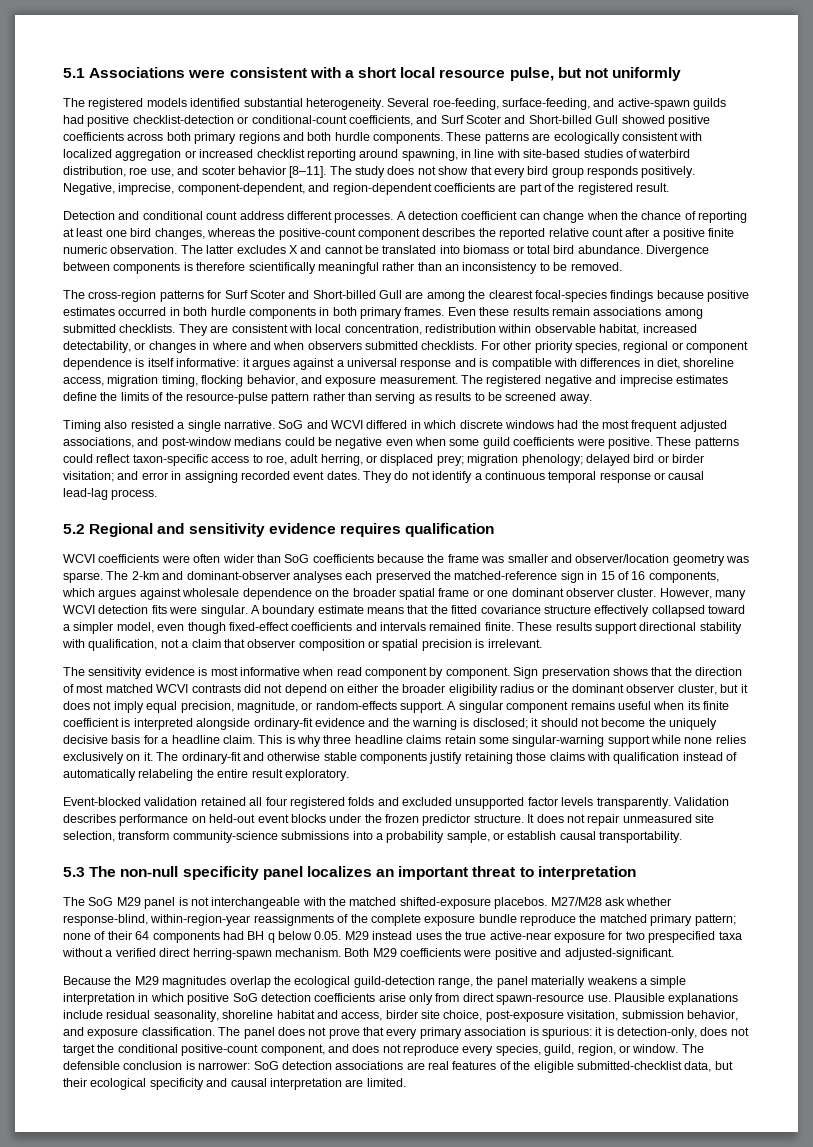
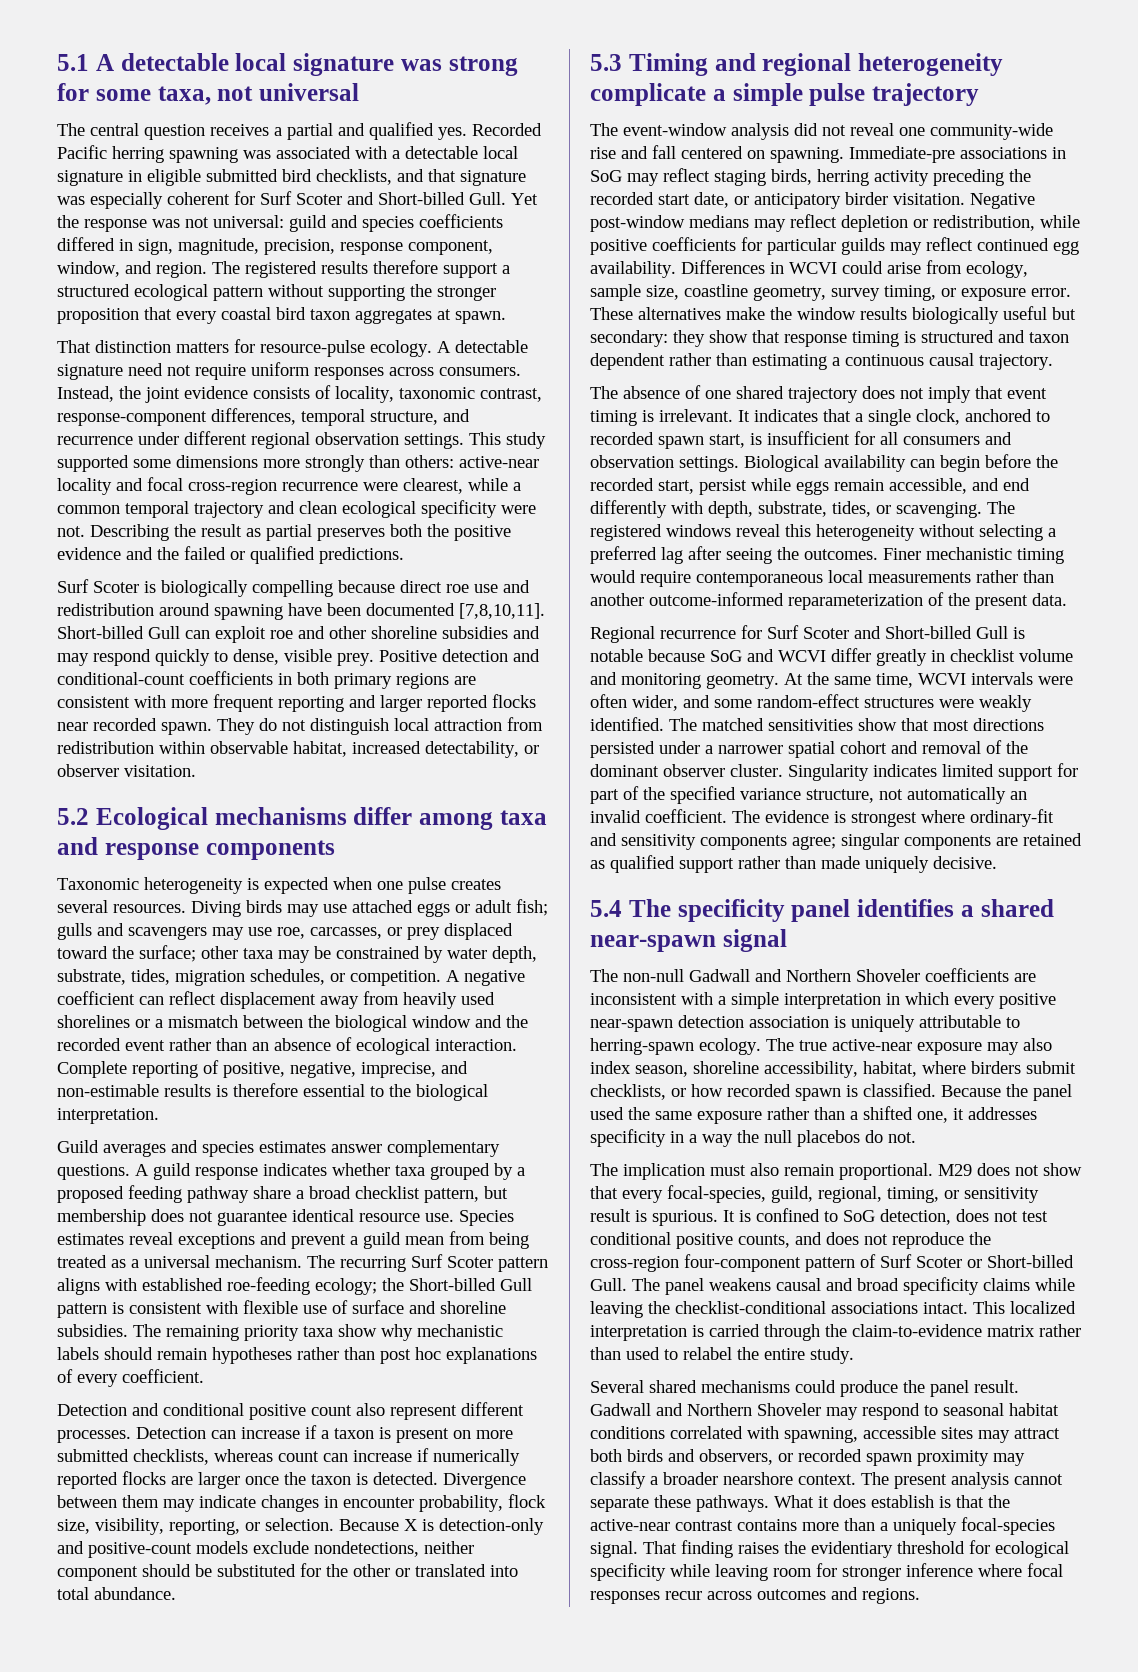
[89,67,682,81] [63,98,727,110] [63,115,710,127] [63,132,703,144] [63,149,691,161] [63,166,696,178] [63,183,670,195] [63,211,747,223] [63,228,735,240] [63,245,709,257] [63,262,622,274] [63,290,749,302] [63,307,703,319] [63,324,422,336] Associations were consistent with a short local resource pulse, but not uniformly // The registered models identified substantial heterogeneity. Several roe-feeding, surface-feeding, and active-spawn guilds had positive checklist-detection or conditional-count coefficients, and Surf Scoter and Short-billed Gull showed positive coefficients across both primary regions and both hurdle components. These patterns are ecologically consistent with localized aggregation or increased checklist reporting around spawning, in line with site-based studies of waterbird distribution, roe use, and scoter behavior [8–11]. The study does not show that every bird group responds positively. Negative, imprecise, component-dependent, and region-dependent coefficients are part of the registered result. // Detection and conditional count address different processes. A detection coefficient can change when the chance of reporting at least one bird changes, whereas the positive-count component describes the reported relative count after a positive finite numeric observation. The latter excludes X and cannot be translated into biomass or total bird abundance. Divergence between components is therefore scientifically meaningful rather than an inconsistency to be removed. // The cross-region patterns for Surf Scoter and Short-billed Gull are among the clearest focal-species findings because positive estimates occurred in both hurdle components in both primary frames. Even these results remain associations among submitted checklists. They are consistent with local concentration, -> [95,53,518,76] [57,83,359,105] [57,122,542,140] [57,145,518,163] [57,169,526,186] [57,191,538,209] [57,214,503,232] [57,237,493,255] [57,260,510,278] [57,284,496,301] [57,307,506,324] [57,339,528,357] [57,362,521,380] [57,385,542,403] [57,408,470,426] [57,431,546,449] [57,455,539,472] [57,477,521,495] [57,500,536,518] [57,524,511,541] [57,546,404,564] [57,579,530,597] [57,603,545,620] [57,626,540,643] [57,649,540,666] [57,671,476,689] [57,694,536,712] [57,717,543,735] A detectable local signature was strong for some taxa, not universal // The central question receives a partial and qualified yes. Recorded Pacific herring spawning was associated with a detectable local signature in eligible submitted bird checklists, and that signature was especially coherent for Surf Scoter and Short-billed Gull. Yet the response was not universal: guild and species coefficients differed in sign, magnitude, precision, response component, window, and region. The registered results therefore support a structured ecological pattern without supporting the stronger proposition that every coastal bird taxon aggregates at spawn. // That distinction matters for resource-pulse ecology. A detectable signature need not require uniform responses across consumers. Instead, the joint evidence consists of locality, taxonomic contrast, response-component differences, temporal structure, and recurrence under different regional observation settings. This study supported some dimensions more strongly than others: active-near locality and focal cross-region recurrence were clearest, while a common temporal trajectory and clean ecological specificity were not. Describing the result as partial preserves both the positive evidence and the failed or qualified predictions. // Surf Scoter is biologically compelling because direct roe use and redistribution around spawning have been documented [7,8,10,11]. Short-billed Gull can exploit roe and other shoreline subsidies and may respond quickly to dense, visible prey. Positive detection and conditional-count coefficients in both primary regions are consistent with more frequent reporting and larger reported flocks near recorded spawn. They do not distinguish local attraction from
[148,341,748,353] [63,358,735,370] [63,375,728,387] [63,392,592,404] [63,420,727,432] [63,437,739,449] [63,454,704,466] [63,471,705,483] [63,488,158,500] [63,523,495,537] [63,554,749,566] [63,571,719,583] [62,588,746,600] [63,605,745,617] [63,622,742,634] [62,639,542,651] [63,667,742,679] [63,684,748,696] [63,701,729,713] [63,718,717,730] [63,735,746,747] [63,752,737,764] [63,769,349,781] [63,797,729,809] [63,814,714,826] [63,831,683,843] [63,866,636,880] [63,897,672,909] [63,914,736,926] [63,931,742,943] [62,948,674,960] [63,976,637,988] changes in where and when observers submitted checklists. For other priority species, regional or component dependence is itself informative: it argues against a universal response and is compatible with differences in diet, shoreline access, migration timing, flocking behavior, and exposure measurement. The registered negative and imprecise estimates define the limits of the resource-pulse pattern rather than serving as results to be screened away. // Timing also resisted a single narrative. SoG and WCVI differed in which discrete windows had the most frequent adjusted associations, and post-window medians could be negative even when some guild coefficients were positive. These patterns could reflect taxon-specific access to roe, adult herring, or displaced prey; migration phenology; delayed bird or birder visitation; and error in assigning recorded event dates. They do not identify a continuous temporal response or causal lead-lag process. // 5.2 Regional and sensitivity evidence requires qualification // WCVI coefficients were often wider than SoG coefficients because the frame was smaller and observer/location geometry was sparse. The 2-km and dominant-observer analyses each preserved the matched-reference sign in 15 of 16 components, which argues against wholesale dependence on the broader spatial frame or one dominant observer cluster. However, many WCVI detection fits were singular. A boundary estimate means that the fitted covariance structure effectively collapsed toward a simpler model, even though fixed-effect coefficients and intervals remained finite. These results support directional stability with qualification, not a claim that observer composition or spatial precision is irrelevant. // The sensitivity evidence is most informative when read component by component. Sign preservation shows that the direction of most matched WCVI contrasts did not depend on either the broader eligibility radius or the dominant observer cluster, but it does not imply equal precision, magnitude, or random-effects support. A singular component remains useful when its finite coefficient is interpreted alongside ordinary-fit evidence and the warning is disclosed; it should not become the uniquely decisive basis for a headline claim. This is why three headline claims retain some singular-warning support while none relies exclusively on it. The ordinary-fit and otherwise stable components justify retaining those claims with qualification instead of automatically relabeling the entire result exploratory. // Event-blocked validation retained all four registered folds and excluded unsupported factor levels transparently. Validation describes performance on held-out event blocks under the frozen predictor structure. It does not repair unmeasured site selection, transform community-science submissions into a probability sample, or establish causal transportability. // 5.3 The non-null specificity panel localizes an important threat to interpretation // The SoG M29 panel is not interchangeable with the matched shifted-exposure placebos. M27/M28 ask whether response-blind, within-region-year reassignments of the complete exposure bundle reproduce the matched primary pattern; none of their 64 components had BH q below 0.05. M29 instead uses the true active-near exposure for two prespecified taxa without a verified direct herring-spawn mechanism. Both M29 coefficients were positive and adjusted-significant. // Because the M29 magnitudes overlap the ecological guild-detection range, the panel materially weakens -> [57,764,196,777] [57,807,547,830] [57,837,335,860] [57,877,501,894] [57,899,548,917] [57,923,513,940] [57,945,537,963] [57,969,525,986] [57,991,495,1009] [57,1015,528,1032] [57,1037,517,1055] [57,1060,468,1078] [57,1083,488,1101] [57,1108,159,1124] [57,1140,500,1157] [57,1163,525,1180] [57,1185,508,1203] [57,1209,514,1226] [57,1231,529,1249] [57,1254,548,1272] [57,1277,532,1295] [57,1300,506,1318] [57,1324,503,1341] [57,1347,537,1364] [57,1369,204,1387] [57,1402,524,1420] [57,1425,513,1443] [57,1448,520,1466] [57,1471,526,1489] [57,1494,546,1512] [57,1518,544,1535] [57,1541,474,1558] [57,1563,518,1581] [57,1587,176,1600] [590,53,1003,76] [590,83,979,106] [590,123,1053,140] [590,145,1066,163] [590,168,1031,186] [590,192,1035,209] [590,214,1080,232] [590,237,1079,255] [590,260,1028,278] [590,284,1071,301] [590,306,1076,324] [590,330,1069,347] [590,353,1053,370] [590,385,1047,403] [590,409,1050,426] [590,431,1012,449] [590,454,1058,472] [590,478,1030,495] [590,500,1015,518] [590,524,1056,541] [590,546,1064,564] [590,570,1054,587] [590,592,1067,610] [590,625,1025,643] [590,648,1073,666] [590,672,1073,689] [590,694,1032,712] [590,717,1044,731] [590,740,1028,758] [590,763,1078,781] [590,786,1027,804] [590,809,1054,827] [590,833,1082,850] [590,855,997,873] [590,899,1054,922] [590,929,787,952] [590,968,1036,982] [590,992,713,1005] observer visitation. // 5.2 Ecological mechanisms differ among taxa and response components // Taxonomic heterogeneity is expected when one pulse creates several resources. Diving birds may use attached eggs or adult fish; gulls and scavengers may use roe, carcasses, or prey displaced toward the surface; other taxa may be constrained by water depth, substrate, tides, migration schedules, or competition. A negative coefficient can reflect displacement away from heavily used shorelines or a mismatch between the biological window and the recorded event rather than an absence of ecological interaction. Complete reporting of positive, negative, imprecise, and non-estimable results is therefore essential to the biological interpretation. // Guild averages and species estimates answer complementary questions. A guild response indicates whether taxa grouped by a proposed feeding pathway share a broad checklist pattern, but membership does not guarantee identical resource use. Species estimates reveal exceptions and prevent a guild mean from being treated as a universal mechanism. The recurring Surf Scoter pattern aligns with established roe-feeding ecology; the Short-billed Gull pattern is consistent with flexible use of surface and shoreline subsidies. The remaining priority taxa show why mechanistic labels should remain hypotheses rather than post hoc explanations of every coefficient. // Detection and conditional positive count also represent different processes. Detection can increase if a taxon is present on more submitted checklists, whereas count can increase if numerically reported flocks are larger once the taxon is detected. Divergence between them may indicate changes in encounter probability, flock size, visibility, reporting, or selection. Because X is detection-only and positive-count models exclude nondetections, neither component should be substituted for the other or translated into total abundance. // 5.3 Timing and regional heterogeneity complicate a simple pulse trajectory // The event-window analysis did not reveal one community-wide rise and fall centered on spawning. Immediate-pre associations in SoG may reflect staging birds, herring activity preceding the recorded start date, or anticipatory birder visitation. Negative post-window medians may reflect depletion or redistribution, while positive coefficients for particular guilds may reflect continued egg availability. Differences in WCVI could arise from ecology, sample size, coastline geometry, survey timing, or exposure error. These alternatives make the window results biologically useful but secondary: they show that response timing is structured and taxon dependent rather than estimating a continuous causal trajectory. // The absence of one shared trajectory does not imply that event timing is irrelevant. It indicates that a single clock, anchored to recorded spawn start, is insufficient for all consumers and observation settings. Biological availability can begin before the recorded start, persist while eggs remain accessible, and end differently with depth, substrate, tides, or scavenging. The registered windows reveal this heterogeneity without selecting a preferred lag after seeing the outcomes. Finer mechanistic timing would require contemporaneous local measurements rather than another outcome-informed reparameterization of the present data. // Regional recurrence for Surf Scoter and Short-billed Gull is notable because SoG and WCVI differ greatly in checklist volume and monitoring geometry. At the same time, WCVI intervals were often wider, and some random-effect structures were weakly identified. The matched sensitivities show that most directions persisted under a narrower spatial cohort and removal of the dominant observer cluster. Singularity indicates limited support for part of the specified variance structure, not automatically an invalid coefficient. The evidence is strongest where ordinary-fit and sensitivity components agree; singular components are retained as qualified support rather than made uniquely decisive. // 5.4 The specificity panel identifies a shared near-spawn signal // The non-null Gadwall and Northern Shoveler coefficients are inconsistent with
[187,993,739,1005] [63,1010,738,1022] [63,1027,749,1039] [63,1044,704,1056] [63,1061,733,1073] [63,1078,406,1090] positive SoG detection coefficients arise only from direct spawn-resource use. Plausible explanations include residual seasonality, shoreline habitat and access, birder site choice, post-exposure visitation, submission behavior, and exposure classification. The panel does not prove that every primary association is spurious: it is detection-only, does not target the conditional positive-count component, and does not reproduce every species, guild, region, or window. The defensible conclusion is narrower: SoG detection associations are real features of the eligible submitted-checklist data, but their ecological specificity and causal interpretation are limited. -> [954,993,1056,1009] [590,1015,1020,1032] [590,1038,1052,1055] [590,1061,1076,1078] [590,1083,1072,1101] [590,1106,1037,1124] [590,1129,916,1147] [590,1163,1082,1180] [590,1185,1039,1203] [590,1208,1048,1226] [590,1232,991,1249] [590,1254,1074,1272] [590,1277,1075,1295] [590,1301,1076,1318] [590,1324,1081,1341] [590,1347,854,1364] [590,1380,1019,1397] [590,1403,1059,1420] [590,1426,1060,1443] [590,1449,1025,1466] [590,1471,1063,1489] [590,1495,1010,1512] [590,1517,1055,1535] [590,1540,1069,1558] [590,1563,1063,1581] [590,1587,920,1604] every positive near-spawn detection association is uniquely attributable to herring-spawn ecology. The true active-near exposure may also index season, shoreline accessibility, habitat, where birders submit checklists, or how recorded spawn is classified. Because the panel used the same exposure rather than a shifted one, it addresses specificity in a way the null placebos do not. // The implication must also remain proportional. M29 does not show that every focal-species, guild, regional, timing, or sensitivity result is spurious. It is confined to SoG detection, does not test conditional positive counts, and does not reproduce the cross-region four-component pattern of Surf Scoter or Short-billed Gull. The panel weakens causal and broad specificity claims while leaving the checklist-conditional associations intact. This localized interpretation is carried through the claim-to-evidence matrix rather than used to relabel the entire study. // Several shared mechanisms could produce the panel result. Gadwall and Northern Shoveler may respond to seasonal habitat conditions correlated with spawning, accessible sites may attract both birds and observers, or recorded spawn proximity may classify a broader nearshore context. The present analysis cannot separate these pathways. What it does establish is that the active-near contrast contains more than a uniquely focal-species signal. That finding raises the evidentiary threshold for ecological specificity while leaving room for stronger inference where focal responses recur across outcomes and regions.

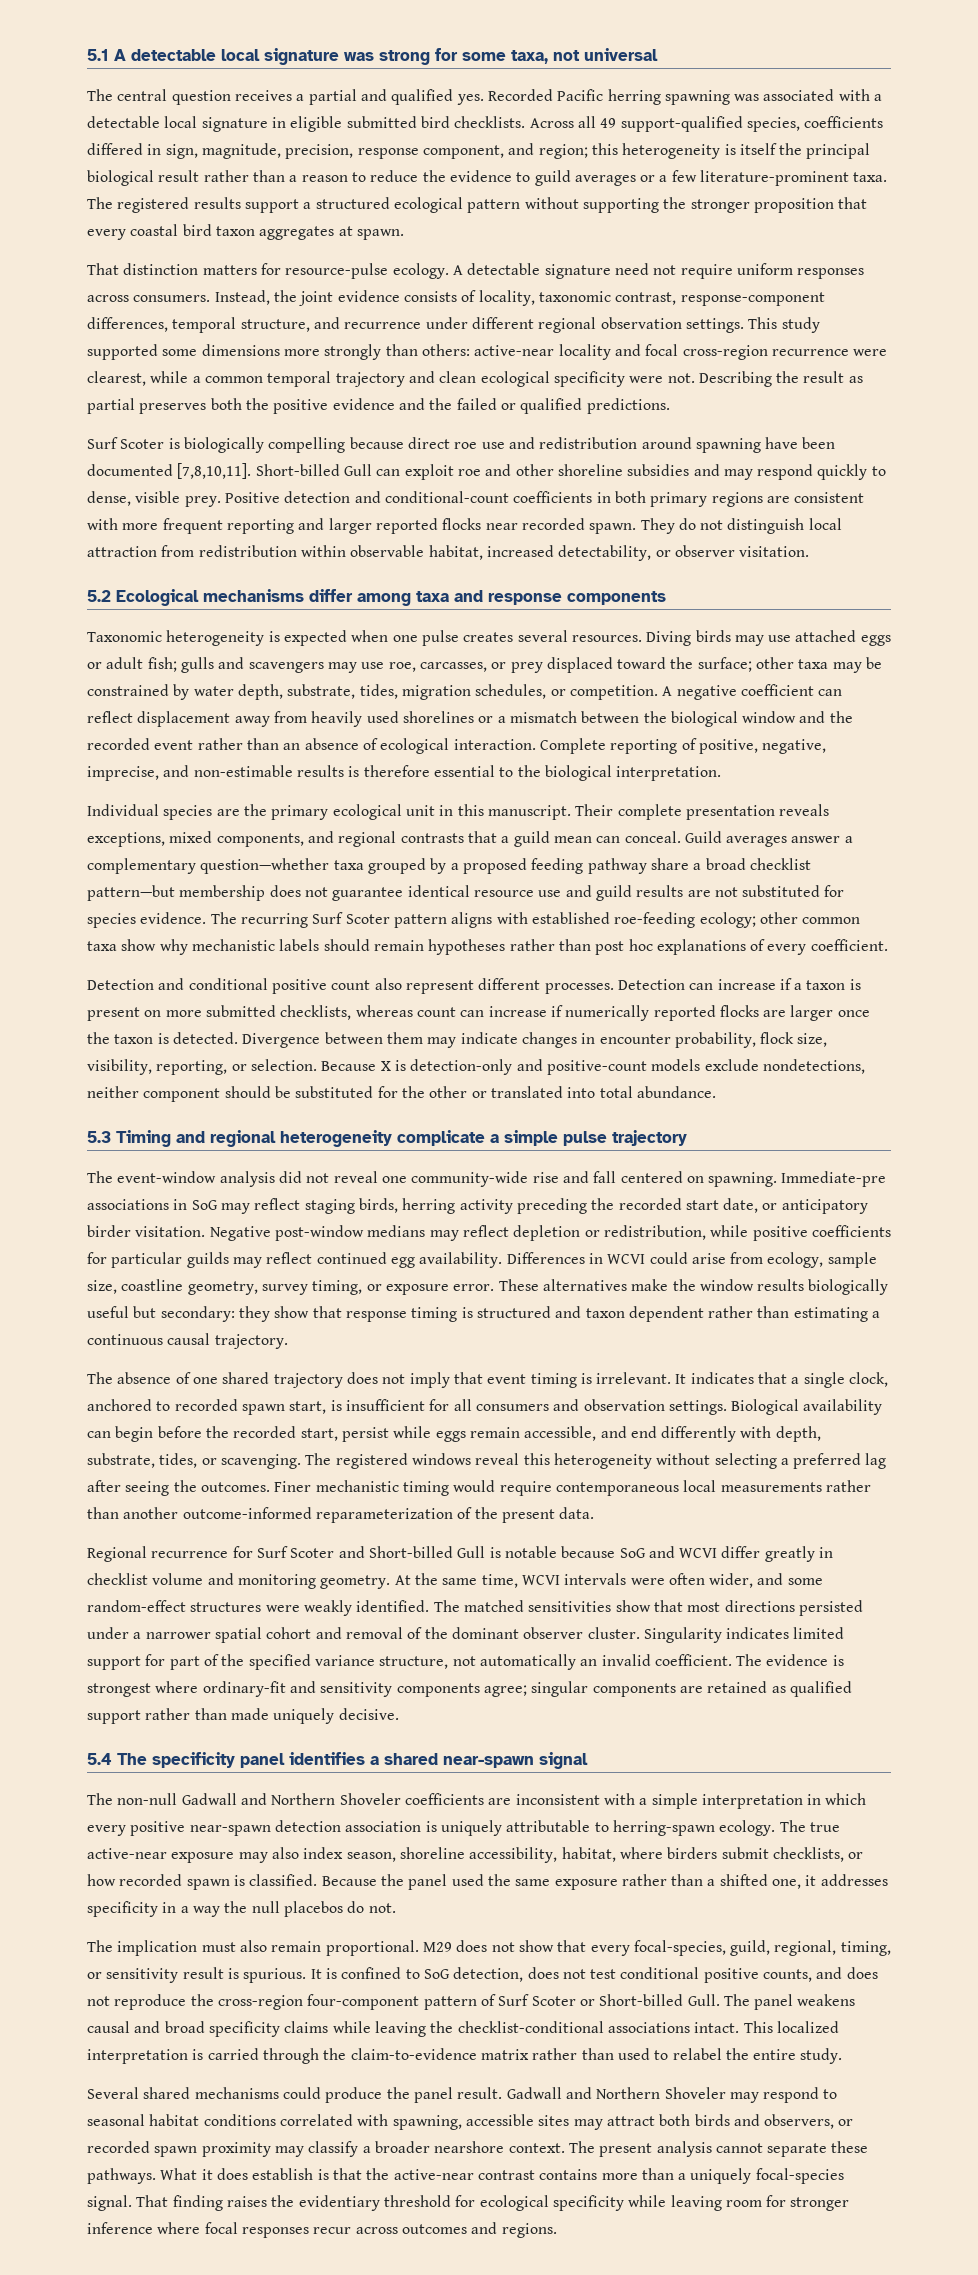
[316,169,526,186] [57,191,538,209] [57,215,414,232] checklists, and that signature was especially coherent for Surf Scoter and Short-billed Gull. Yet the response was not universal: guild and species -> [454,116,800,132] checklists. Across all 49 support-qualified species,
[57,261,207,278] window, and region. -> [508,143,871,159] [87,170,888,186] and region; this heterogeneity is itself the principal biological result rather than a reason to reduce the evidence to guild averages or a few literature-prominent taxa.
[373,260,438,274] therefore -> (241, 203) none
[57,1140,500,1157] [57,1163,390,1180] Guild averages and species estimates answer complementary questions. A guild response indicates whether -> [87,804,830,820] [87,831,853,847] [87,858,330,874] Individual species are the primary ecological unit in this manuscript. Their complete presentation reveals exceptions, mixed components, and regional contrasts that a guild mean can conceal. Guild averages answer a complementary question—whether
[424,1186,508,1203] pattern, but -> [87,885,175,901] pattern—but
[425,1210,514,1226] [57,1231,529,1249] [57,1255,302,1268] use. Species estimates reveal exceptions and prevent a guild mean from being treated as a universal mechanism. -> [538,885,845,901] [87,912,207,928] use and guild results are not substituted for species evidence.
[382,1278,532,1291] [57,1300,506,1318] [57,1324,299,1341] the Short-billed Gull pattern is consistent with flexible use of surface and shoreline subsidies. The remaining priority -> [759,912,861,924] other common

